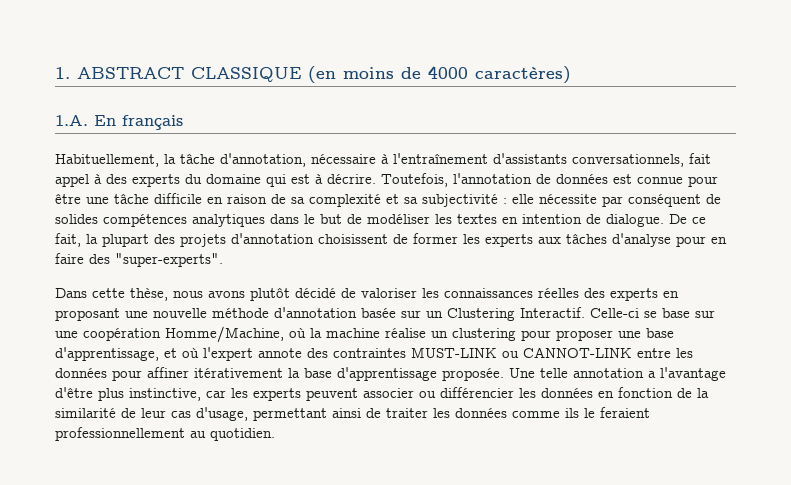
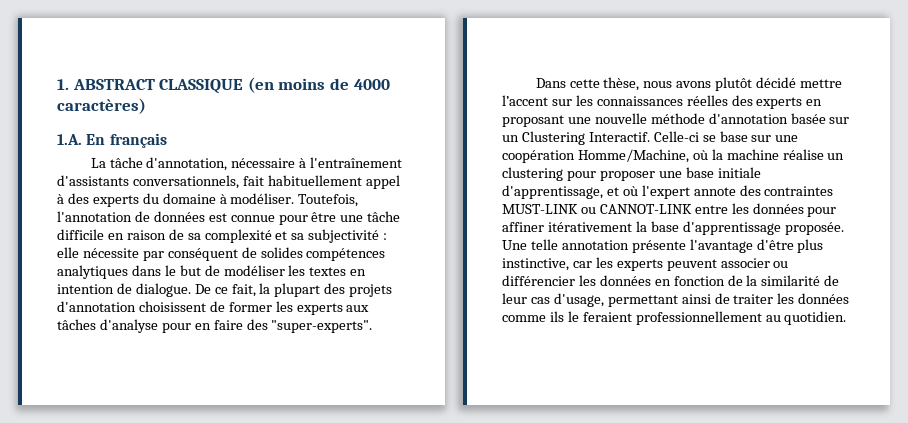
[55,154,176,167] Habituellement, la -> [90,158,106,168] La
(711, 158) none -> [267,175,362,186] habituellement
[266,174,376,187] qui est à décrire. -> [219,193,295,204] à modéliser.
[341,288,417,298] de valoriser -> [800,79,843,88] [502,95,572,106] mettre l’accent sur
(674, 333) none -> [717,167,761,178] initiale
[648,371,656,378] a -> [631,240,686,253] présente

